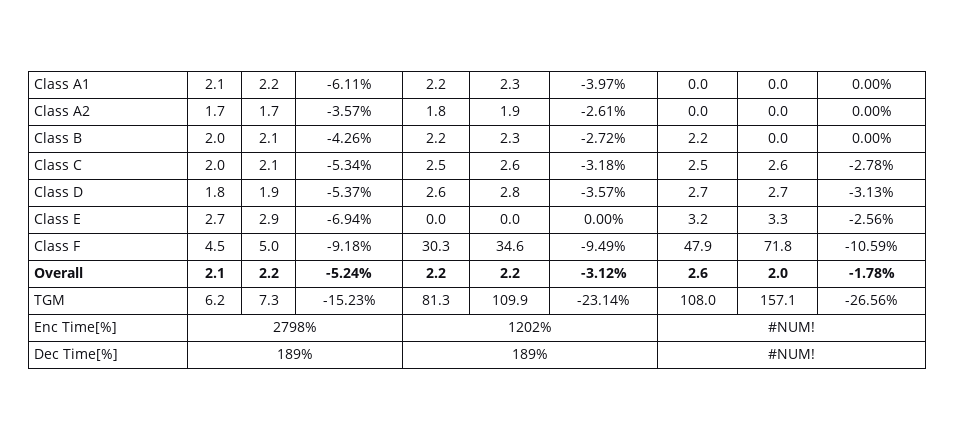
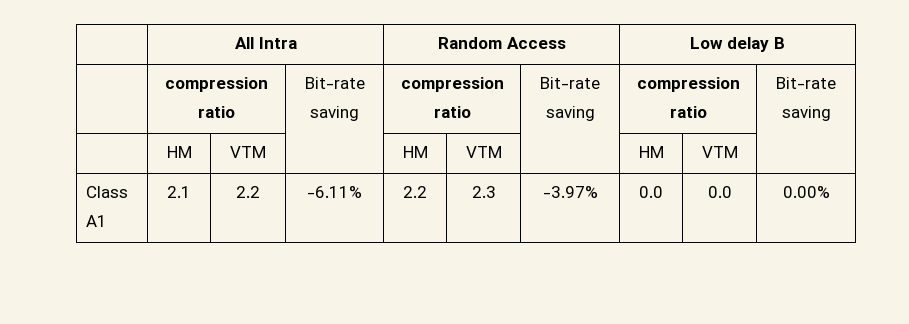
(34, 83) none -> [234,37,297,49] [437,37,566,49] [690,37,785,52] [165,77,268,92] [198,106,235,118] [304,77,365,89] [310,106,359,121] [400,77,504,92] [433,106,471,118] [540,77,600,89] [545,106,595,121] [636,77,740,92] [669,106,707,118] [776,77,836,89] [781,106,831,121] [166,146,192,158] [230,146,266,158] [402,146,428,158] [465,146,502,158] [638,146,664,158] [701,146,738,158] | All Intra | Random Access | Low delay B // | compression ratio | Bit-rate saving | compression ratio | Bit-rate saving | compression ratio | Bit-rate saving // | HM | VTM | | HM | VTM | | HM | VTM | //
[34,105,91,116] [204,106,225,116] [258,106,279,116] [326,106,372,116] [426,106,446,116] [499,106,520,116] [581,106,626,116] [687,106,708,116] [767,106,788,116] [851,106,892,116] [34,132,83,143] [204,133,225,143] [258,133,279,143] [326,133,372,143] [426,133,446,143] [499,133,520,143] [581,133,626,143] [687,133,708,143] [767,133,788,143] [851,133,892,143] [34,159,83,170] [204,160,225,170] [258,160,279,170] [326,160,372,170] [426,160,446,170] [499,160,520,170] [581,160,626,170] [687,160,708,170] [767,160,788,170] [849,160,894,170] [34,186,84,197] [204,187,225,197] [258,187,279,197] [326,187,372,197] [426,187,446,197] [499,187,520,197] [581,187,626,197] [687,187,708,197] [767,187,788,197] [849,187,894,197] [34,213,82,224] [204,214,225,224] [258,214,279,224] [326,214,372,224] [426,214,446,224] [499,214,520,224] [583,214,624,224] [687,214,708,224] [767,214,788,224] [849,214,894,224] [34,240,81,251] [204,241,225,251] [258,241,279,251] [326,241,372,251] [422,241,450,251] [495,241,524,251] [581,241,626,251] [683,241,712,251] [763,241,792,251] [845,241,898,251] [34,267,84,278] [204,268,225,278] [258,268,279,278] [326,268,372,278] [426,268,446,278] [499,268,520,278] [580,268,627,278] [687,268,708,278] [767,268,788,278] [848,268,895,278] [34,295,66,305] [204,295,225,305] [258,295,279,305] [322,295,376,305] [422,295,450,305] [491,295,528,305] [577,295,630,305] [679,295,716,305] [759,295,796,305] [845,295,898,305] [34,321,118,334] [273,322,317,332] [508,322,552,332] [768,322,815,332] [34,348,119,361] [277,349,313,359] [512,349,548,359] [768,349,815,359] // Class A2 | 1.7 | 1.7 | -3.57% | 1.8 | 1.9 | -2.61% | 0.0 | 0.0 | 0.00% // Class B | 2.0 | 2.1 | -4.26% | 2.2 | 2.3 | -2.72% | 2.2 | 0.0 | 0.00% // Class C | 2.0 | 2.1 | -5.34% | 2.5 | 2.6 | -3.18% | 2.5 | 2.6 | -2.78% // Class D | 1.8 | 1.9 | -5.37% | 2.6 | 2.8 | -3.57% | 2.7 | 2.7 | -3.13% // Class E | 2.7 | 2.9 | -6.94% | 0.0 | 0.0 | 0.00% | 3.2 | 3.3 | -2.56% // Class F | 4.5 | 5.0 | -9.18% | 30.3 | 34.6 | -9.49% | 47.9 | 71.8 | -10.59% // Overall | 2.1 | 2.2 | -5.24% | 2.2 | 2.2 | -3.12% | 2.6 | 2.0 | -1.78% // TGM | 6.2 | 7.3 | -15.23% | 81.3 | 109.9 | -23.14% | 108.0 | 157.1 | -26.56% // Enc Time[%] | 2798% | 1202% | #NUM! // Dec Time[%] | 189% | 189% | #NUM! -> (830, 192) none

